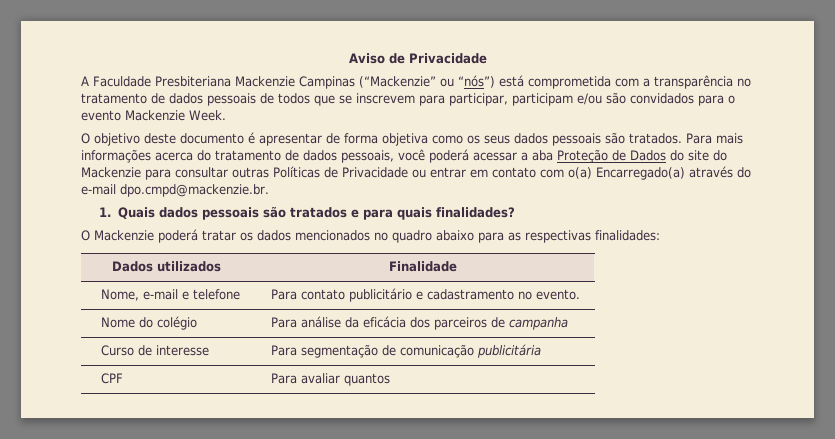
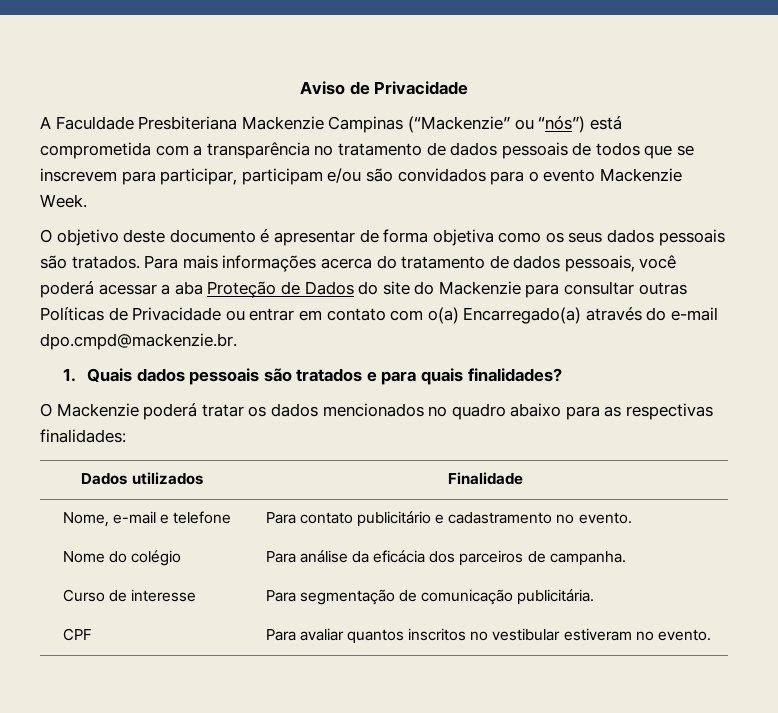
[508,317,568,330] campanha -> [549,551,626,566] campanha.
[476,344,541,358] publicitária -> [517,589,595,605] publicitária.
(390, 379) none -> [408,628,712,641] inscritos no vestibular estiveram no evento.

